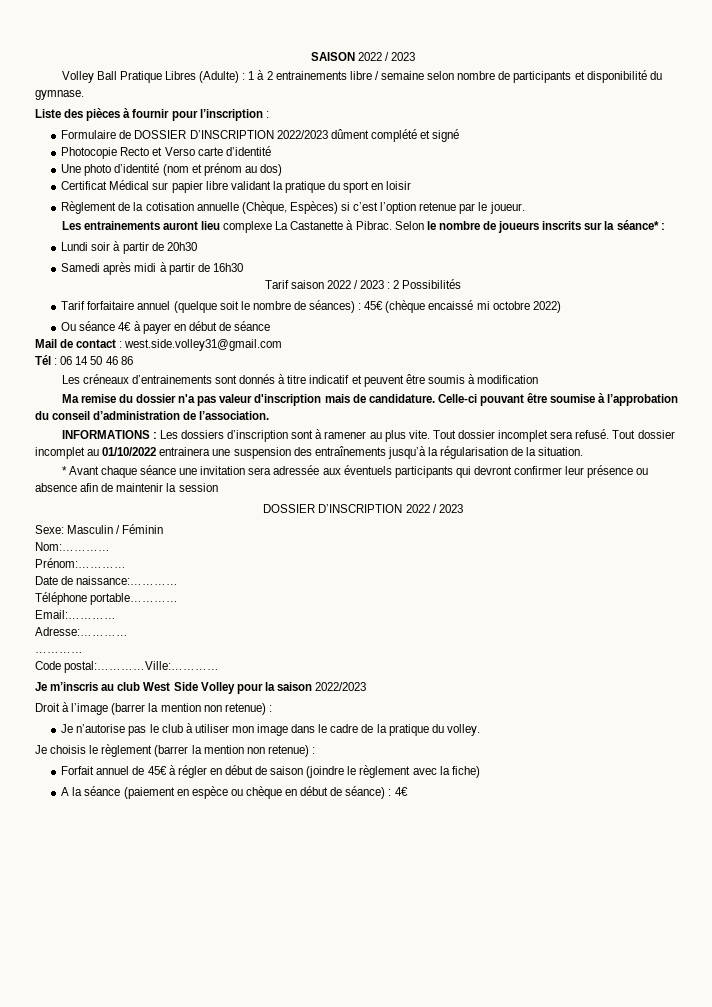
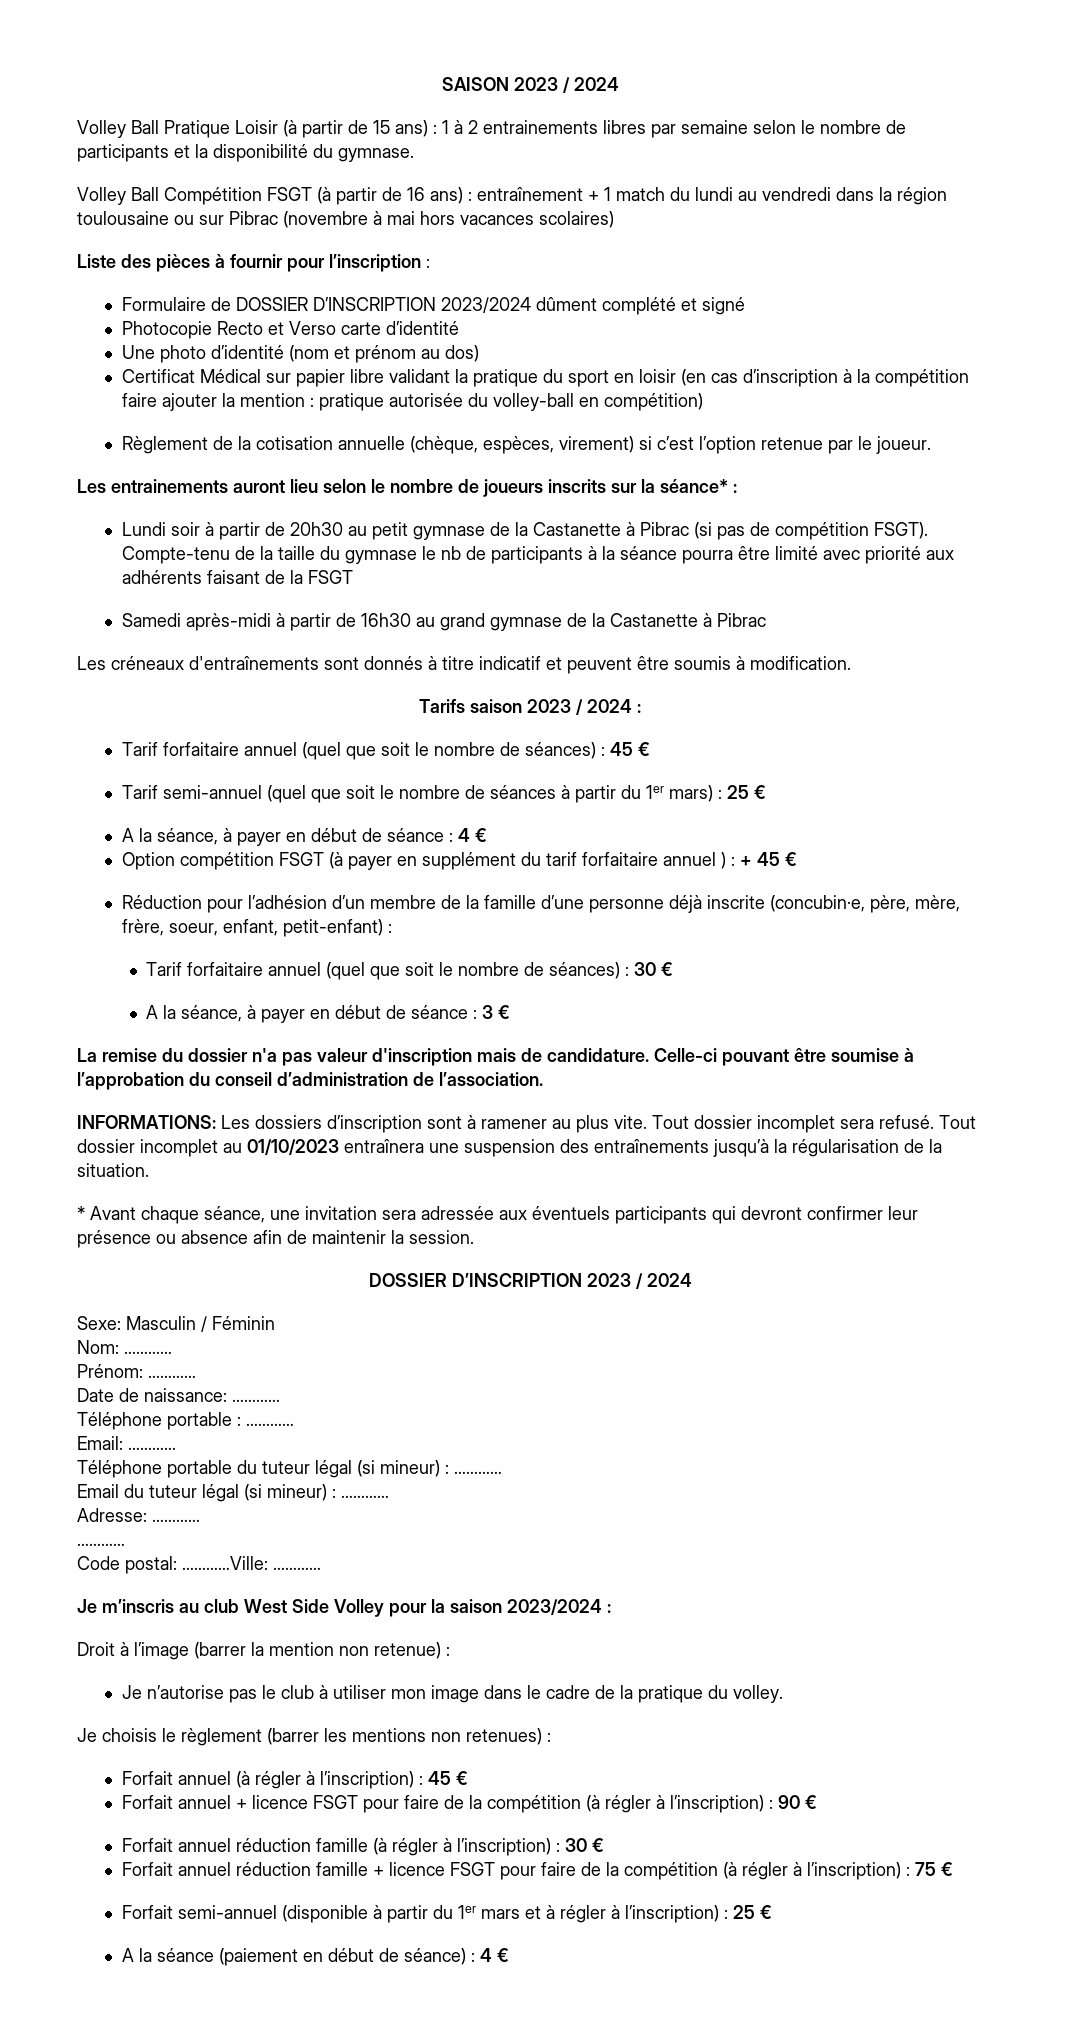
[357,52,416,61] 2022 / 2023 -> [513,77,619,93] 2023 / 2024
[165,71,240,83] Libres (Adulte) -> [235,120,428,138] Loisir (à partir de 15 ans)
[349,71,379,80] libre / -> [603,120,676,138] libres par
(455, 75) none -> [801,120,815,134] le
(585, 75) none -> [195,144,208,158] la
(84, 95) none -> [77,187,947,205] [77,211,614,228] // Volley Ball Compétition FSGT (à partir de 16 ans) : entraînement + 1 match du lundi au vendredi dans la région toulousaine ou sur Pibrac (novembre à mai hors vacances scolaires)
[276,130,328,139] 2022/2023 -> [440,297,531,313] 2023/2024
(412, 185) none -> [680,369,969,387] [121,393,703,411] (en cas d’inscription à la compétition faire ajouter la mention : pratique autorisée du volley-ball en compétition)
[241,201,338,214] (Chèque, Espèces) -> [409,436,634,454] (chèque, espèces, virement)
[223,220,424,233] complexe La Castanette à Pibrac. Selon -> [323,479,366,493] selon
(197, 246) none -> [347,522,928,540] [121,546,954,564] [121,570,353,584] au petit gymnase de la Castanette à Pibrac (si pas de compétition FSGT). Compte-tenu de la taille du gymnase le nb de participants à la séance pourra être limité avec priorité aux adhérents faisant de la FSGT
[103,262,157,275] après midi -> [185,613,271,631] après-midi
[264,279,462,289] [61,300,561,313] [61,321,271,334] [35,339,283,351] [35,355,133,365] // Tarif saison 2022 / 2023 : 2 Possibilités // Tarif forfaitaire annuel (quelque soit le nombre de séances) : 45€ (chèque encaissé mi octobre 2022) // Ou séance 4€ à payer en début de séance // Mail de contact : west.side.volley31@gmail.com // Tél : 06 14 50 46 86 -> [415,613,766,631] au grand gymnase de la Castanette à Pibrac
[131,375,212,384] d’entrainements -> [189,656,319,670] d'entraînements
[477,375,539,384] [61,394,79,403] modification // Ma -> [750,656,851,670] [419,699,641,715] [121,742,650,760] [121,785,766,803] [121,828,487,846] [121,852,797,870] [121,895,960,913] [121,919,392,937] [146,962,674,980] [146,1005,511,1023] [77,1048,97,1062] modification. // Tarifs saison 2023 / 2024 : // Tarif forfaitaire annuel (quel que soit le nombre de séances) : 45 € // Tarif semi-annuel (quel que soit le nombre de séances à partir du 1er mars) : 25 € // A la séance, à payer en début de séance : 4 € // Option compétition FSGT (à payer en supplément du tarif forfaitaire annuel ) : + 45 € // Réduction pour l’adhésion d’un membre de la famille d’une personne déjà inscrite (concubin·e, père, mère, frère, soeur, enfant, petit-enfant) : // Tarif forfaitaire annuel (quel que soit le nombre de séances) : 30 € // A la séance, à payer en début de séance : 3 € // La
[61,430,157,439] INFORMATIONS : -> [77,1115,216,1129] INFORMATIONS:
[102,447,211,456] 01/10/2022 entrainera -> [247,1139,424,1155] 01/10/2023 entraînera
[140,465,177,475] séance -> [204,1206,265,1223] séance,
[178,483,218,492] [263,504,463,513] session // DOSSIER D’INSCRIPTION 2022 / 2023 -> [409,1230,474,1244] [368,1273,692,1289] session. // DOSSIER D’INSCRIPTION 2023 / 2024
[35,542,110,551] [35,558,126,568] Nom:………… // Prénom:………… -> [77,1340,172,1354] [77,1364,196,1378] Nom: ………… // Prénom: …………
[76,576,179,585] [35,592,179,605] [35,610,116,619] [35,627,128,636] naissance:………… // Téléphone portable………… // Email:………… // Adresse:………… -> [144,1388,280,1402] [77,1412,294,1430] [77,1436,176,1450] [77,1460,502,1478] [77,1484,389,1502] [77,1508,200,1522] naissance: ………… // Téléphone portable : ………… // Email: ………… // Téléphone portable du tuteur légal (si mineur) : ………… // Email du tuteur légal (si mineur) : ………… // Adresse: …………
[64,661,220,673] postal:…………Ville:………… -> [125,1556,321,1574] postal: …………Ville: …………
[315,682,367,691] 2022/2023 -> [507,1599,611,1615] 2023/2024 :
[191,745,309,757] la mention non retenue) -> [324,1728,542,1745] les mentions non retenues)
[132,765,480,778] de 45€ à régler en début de saison (joindre le règlement avec la fiche) -> [235,1771,468,1789] [121,1795,817,1813] [121,1838,604,1856] [121,1862,953,1880] [121,1905,772,1923] (à régler à l’inscription) : 45 € // Forfait annuel + licence FSGT pour faire de la compétition (à régler à l’inscription) : 90 € // Forfait annuel réduction famille (à régler à l’inscription) : 30 € // Forfait annuel réduction famille + licence FSGT pour faire de la compétition (à régler à l’inscription) : 75 € // Forfait semi-annuel (disponible à partir du 1er mars et à régler à l’inscription) : 25 €
[191,786,298,799] espèce ou chèque en -> (323, 1957) none
[394,787,408,796] 4€ -> [479,1948,509,1962] 4 €

